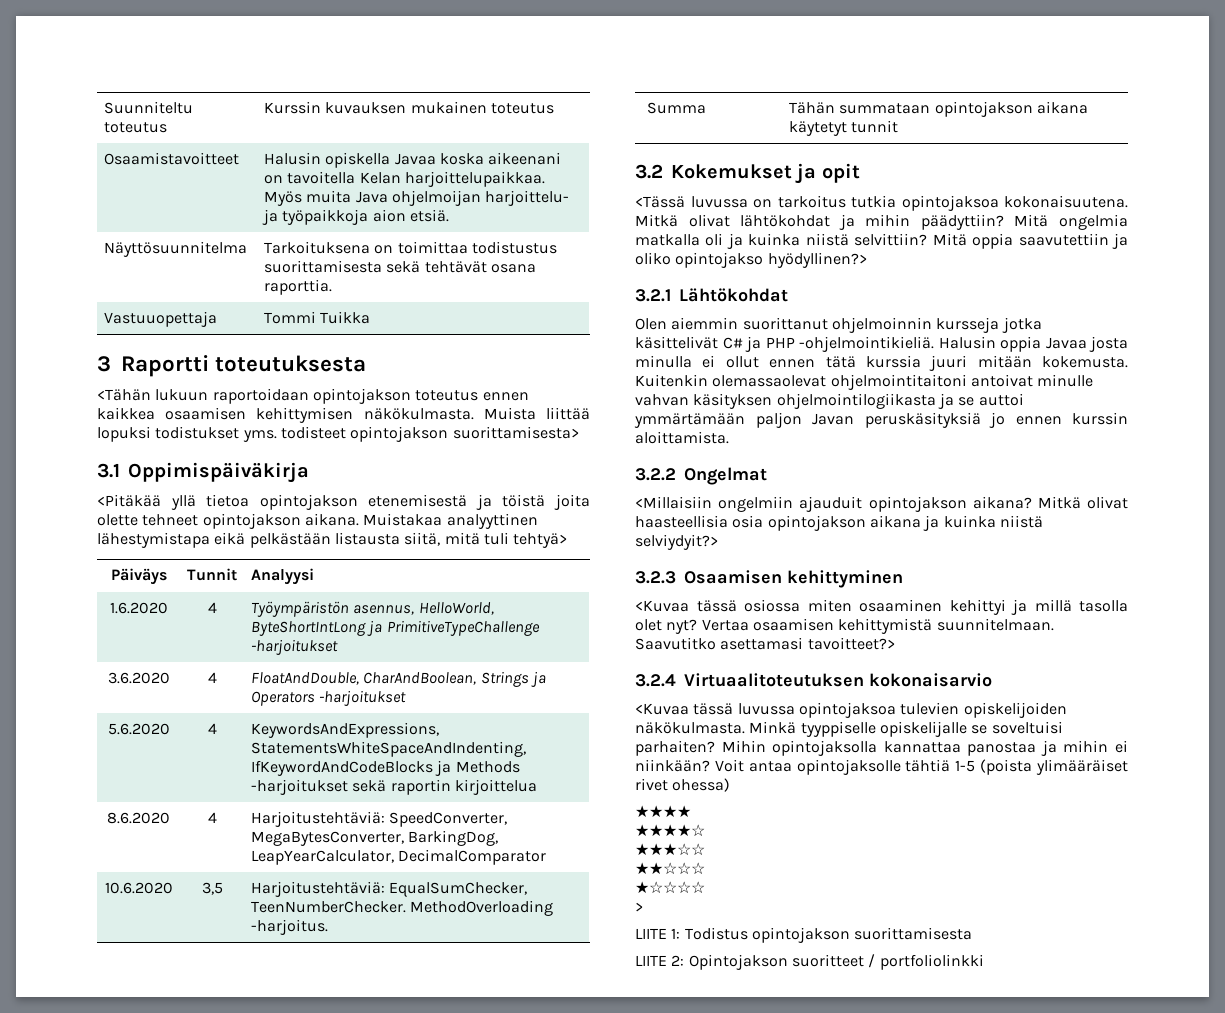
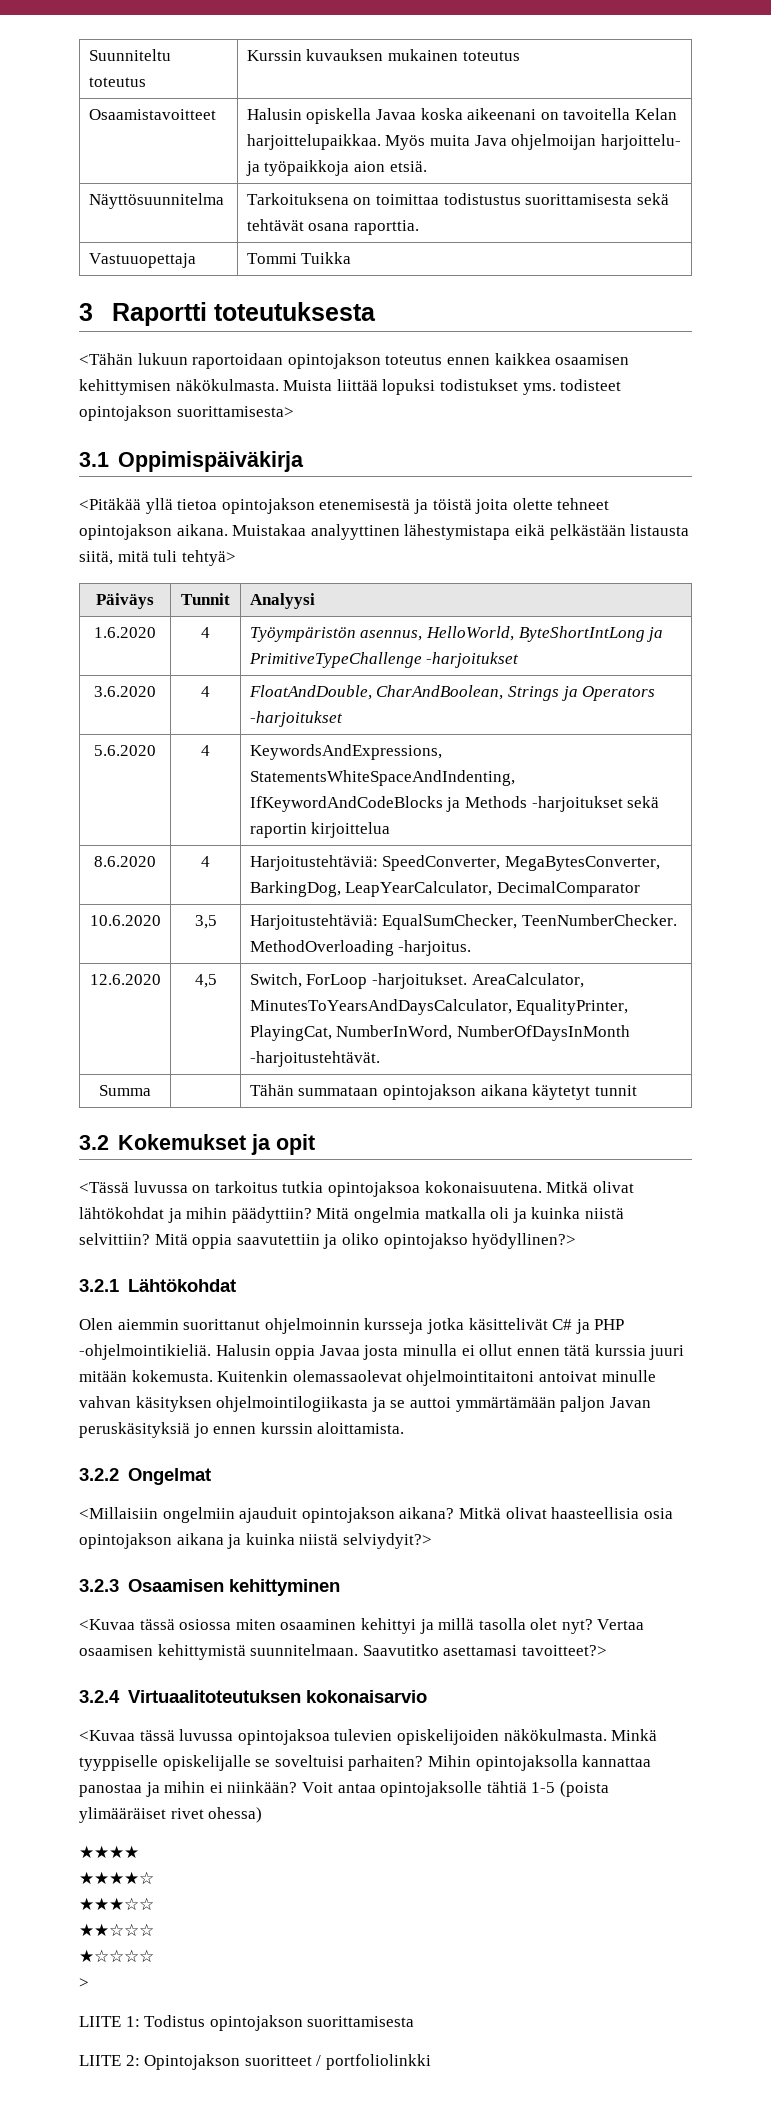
(328, 927) none -> [89,974,161,985] [194,974,217,988] [249,973,584,989] [249,999,629,1015] [249,1025,631,1041] [249,1051,380,1067] // 12.6.2020 | 4,5 | Switch, ForLoop -harjoitukset. AreaCalculator, MinutesToYearsAndDaysCalculator, EqualityPrinter, PlayingCat, NumberInWord, NumberOfDaysInMonth -harjoitustehtävät.

